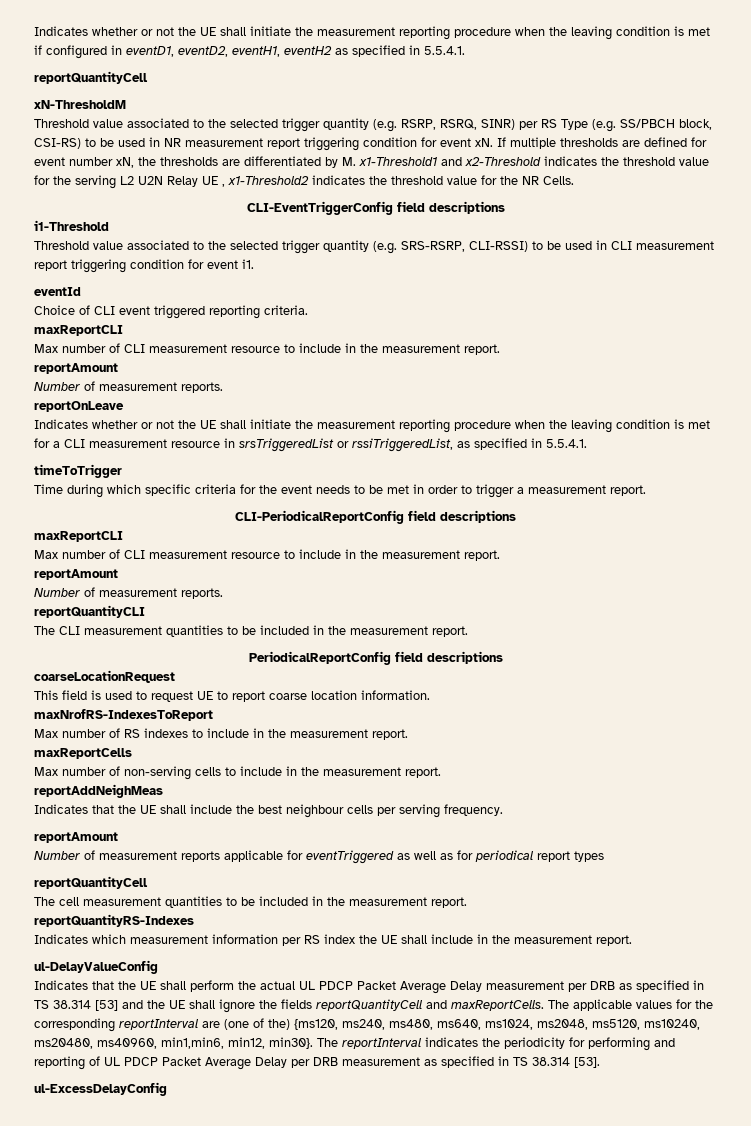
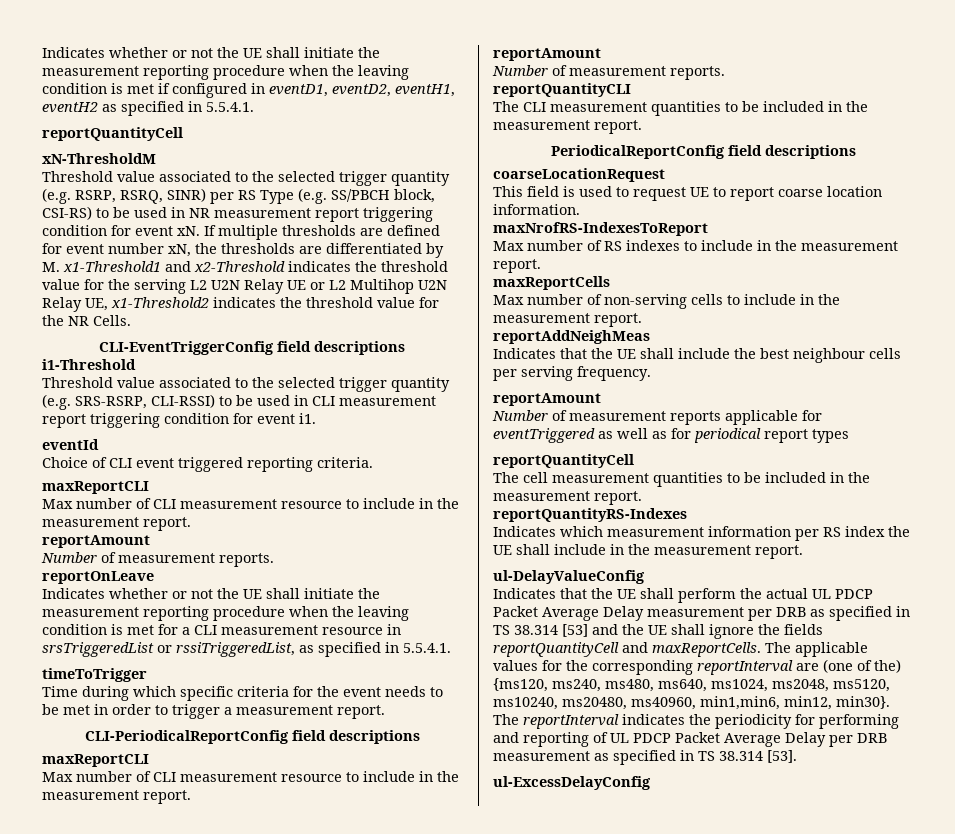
[222,184,225,187] , -> [310,279,447,294] [42,297,108,312] or L2 Multihop U2N Relay UE,

